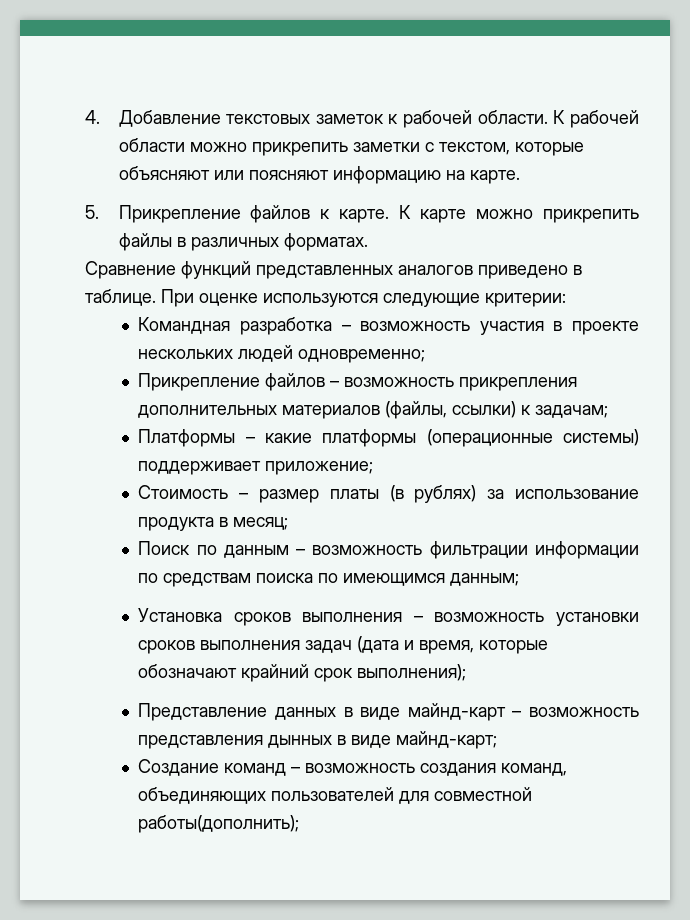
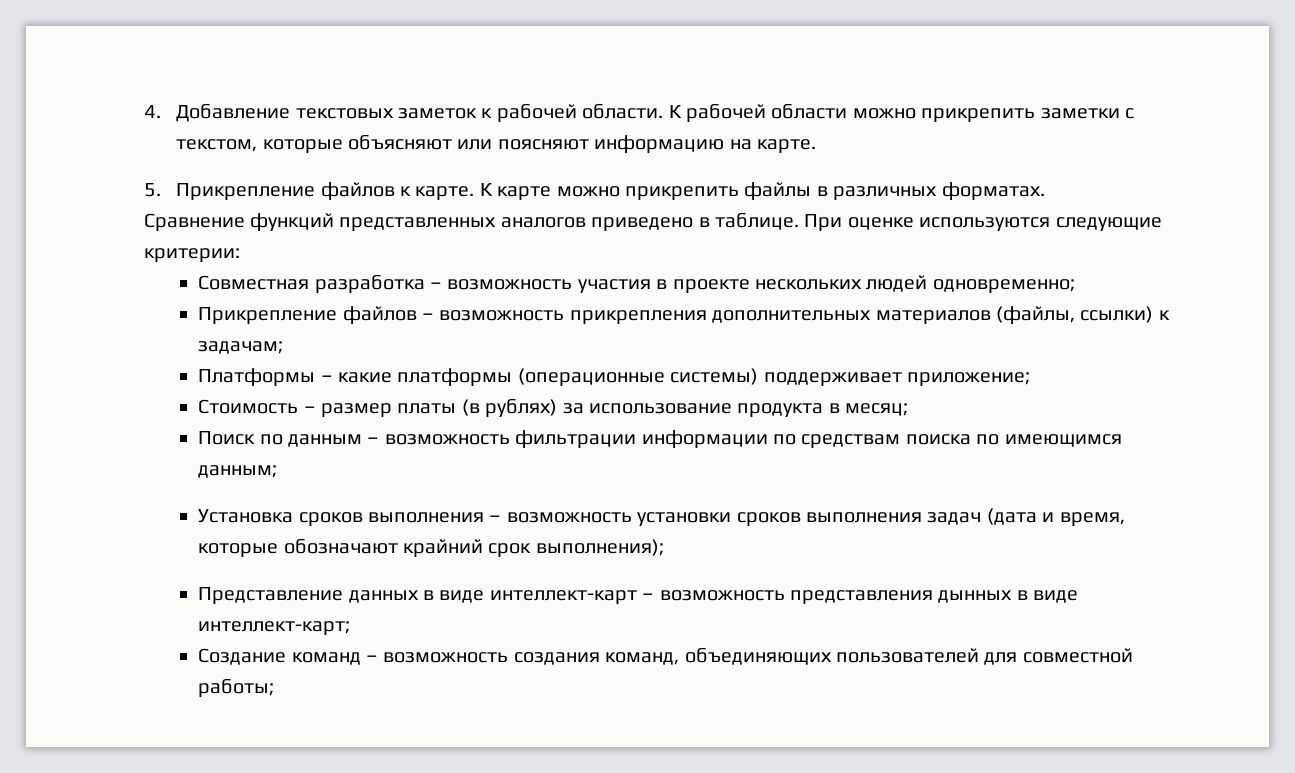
[138,317,231,334] Командная -> [198,275,310,290] Совместная
[407,703,506,721] майнд-карт -> [489,590,637,604] интеллект-карт
[396,731,498,749] майнд-карт; -> [198,621,351,635] интеллект-карт;
[138,815,300,833] работы(дополнить); -> [198,678,275,697] работы;

